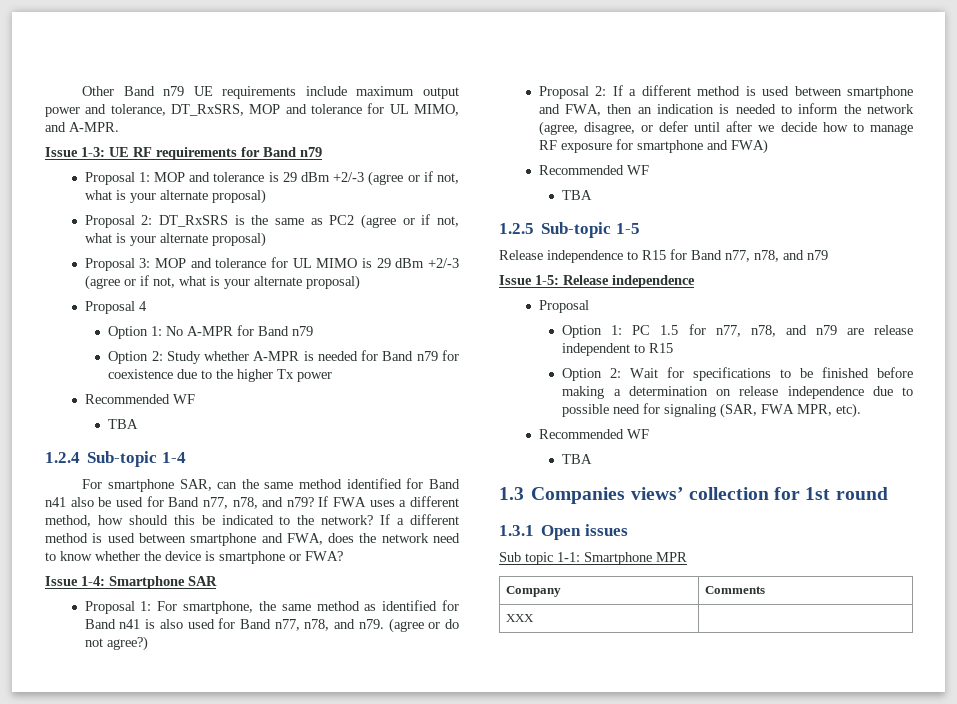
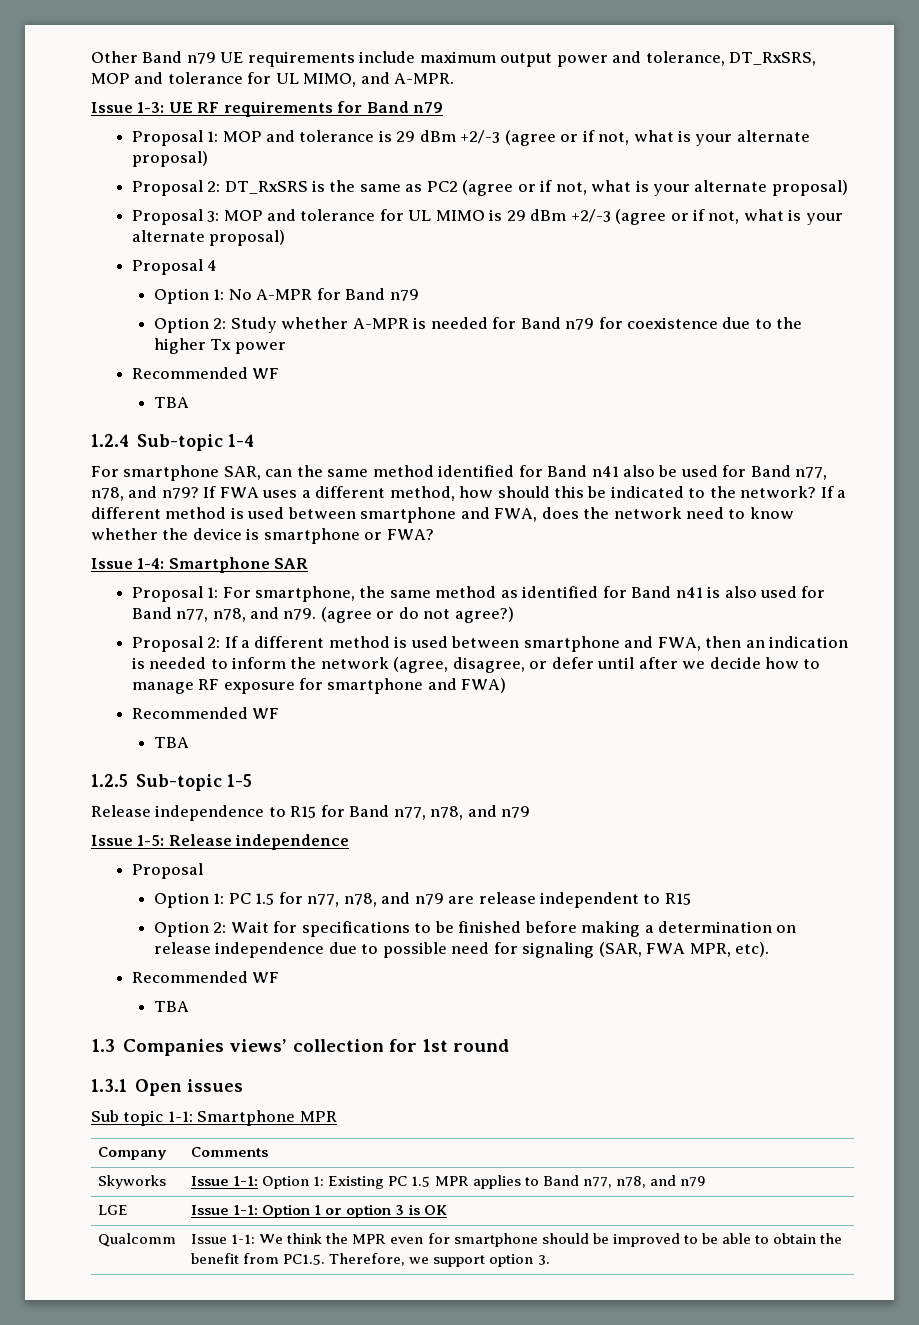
[505,614,534,622] XXX | -> [98,1175,167,1189] [191,1175,706,1189] [98,1205,129,1215] [191,1204,447,1218] [98,1233,177,1247] [191,1233,843,1247] [191,1253,550,1267] Skyworks | Issue 1-1: Option 1: Existing PC 1.5 MPR applies to Band n77, n78, and n79 // LGE | Issue 1-1: Option 1 or option 3 is OK // Qualcomm | Issue 1-1: We think the MPR even for smartphone should be improved to be able to obtain the benefit from PC1.5. Therefore, we support option 3.

